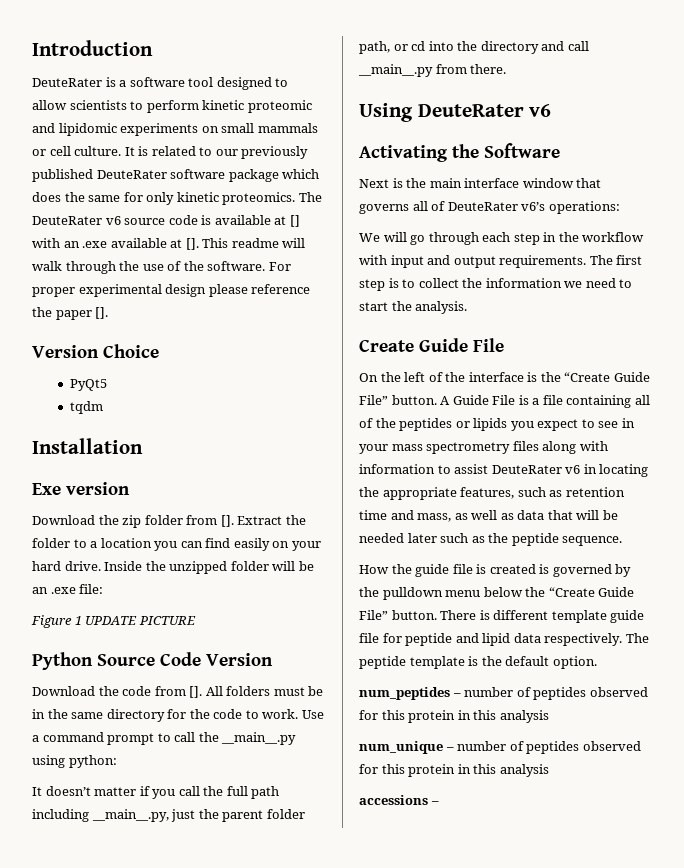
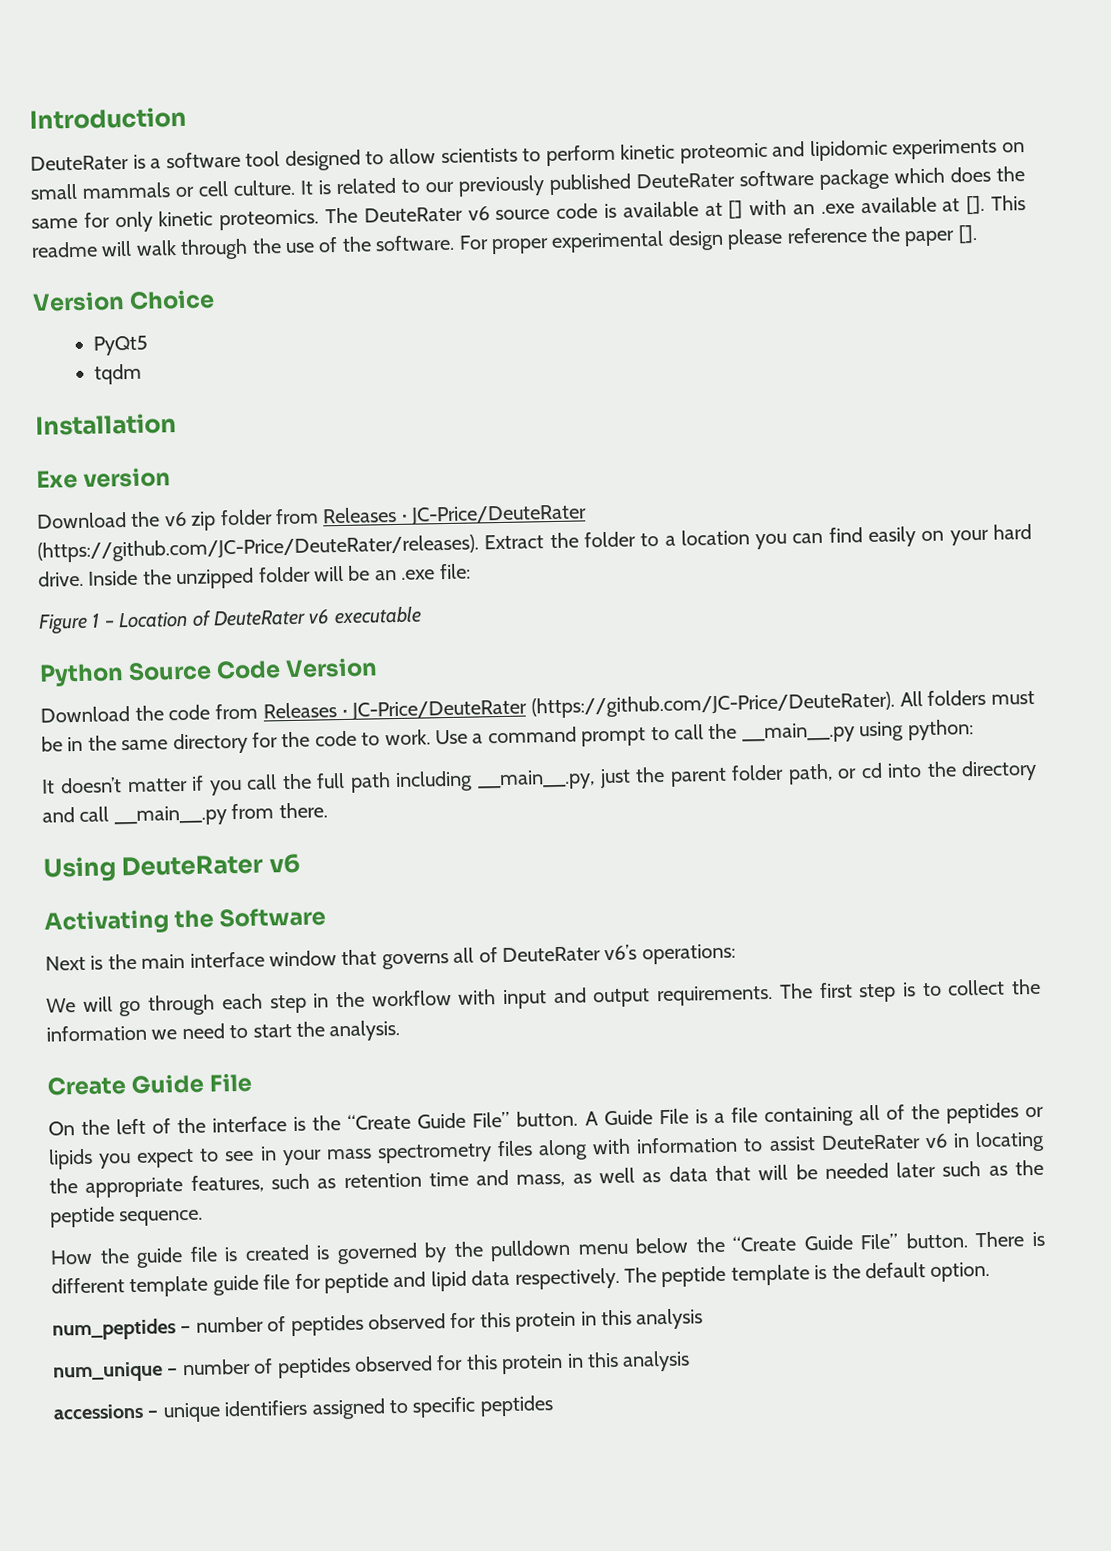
(119, 520) none -> [163,511,187,527] v6
[220,515,234,527] []. -> [322,504,588,526] [37,534,479,563] Releases · JC-Price/DeuteRater (https://github.com/JC-Price/DeuteRater/releases).
[85,616,196,625] UPDATE PICTURE -> [103,606,422,629] – Location of DeuteRater v6 executable
[189,686,203,698] []. -> [262,691,895,721] Releases · JC-Price/DeuteRater (https://github.com/JC-Price/DeuteRater).
(439, 803) none -> [162,1395,554,1423] unique identifiers assigned to specific peptides

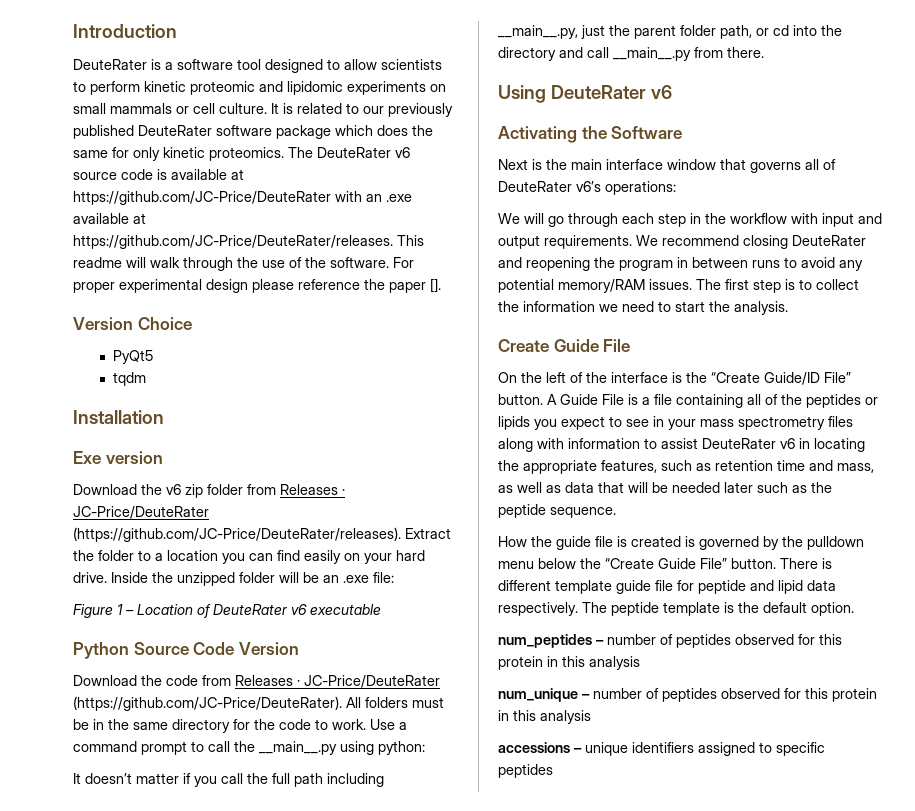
[728,200,744,219] [] -> [73,191,331,205] https://github.com/JC-Price/DeuteRater
[966,195,986,215] []. -> [73,235,393,249] https://github.com/JC-Price/DeuteRater/releases.
(774, 995) none -> [636,235,866,249] [498,257,863,271] [498,279,692,293] We recommend closing DeuteRater and reopening the program in between runs to avoid any potential memory/RAM issues.
[417,1112,467,1129] Guide -> [764,372,820,385] Guide/ID

